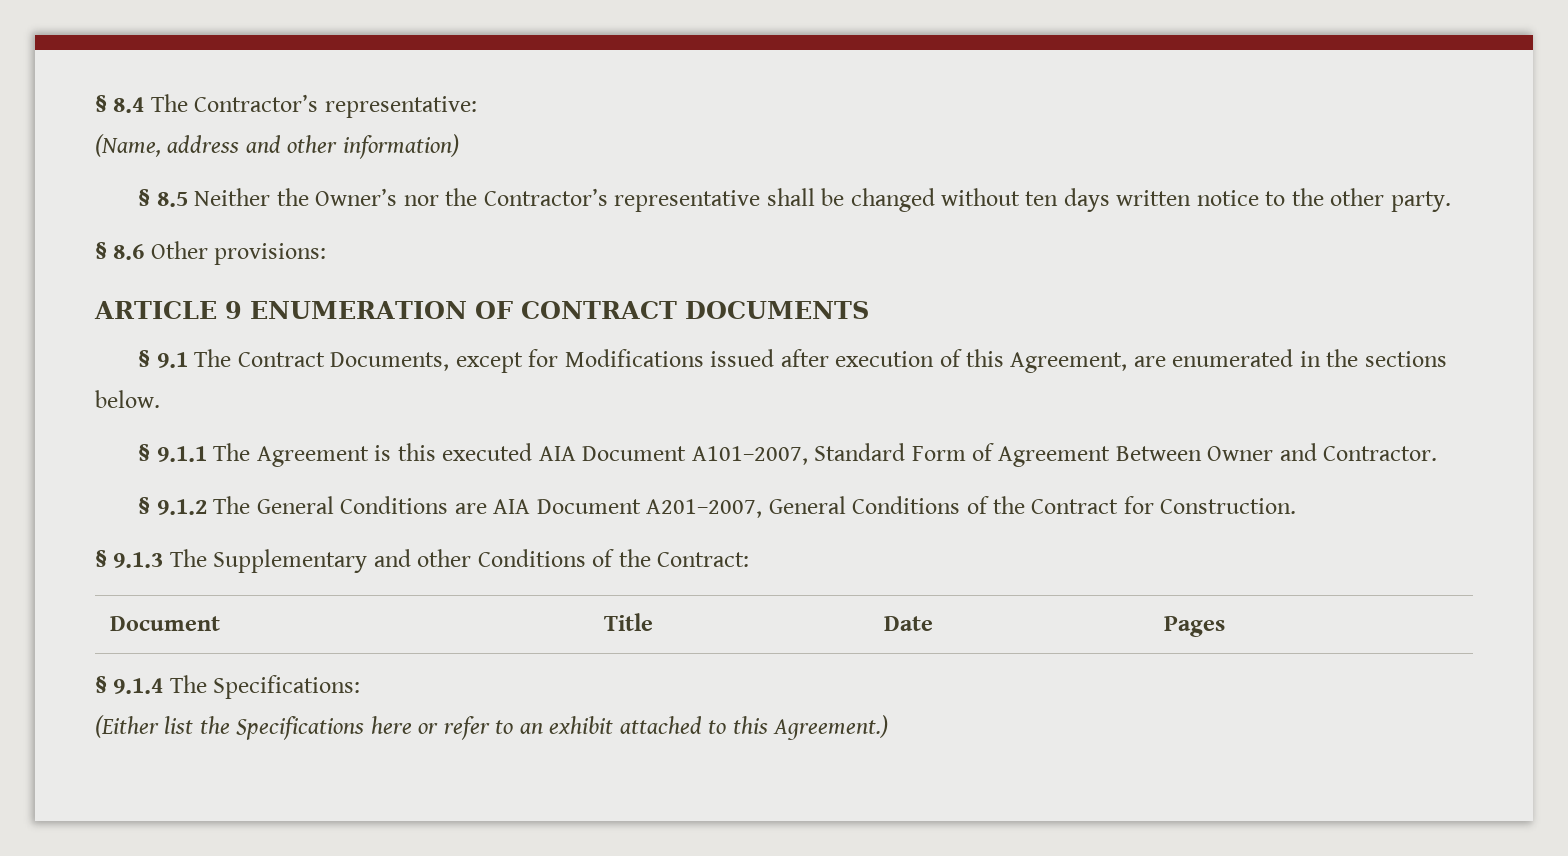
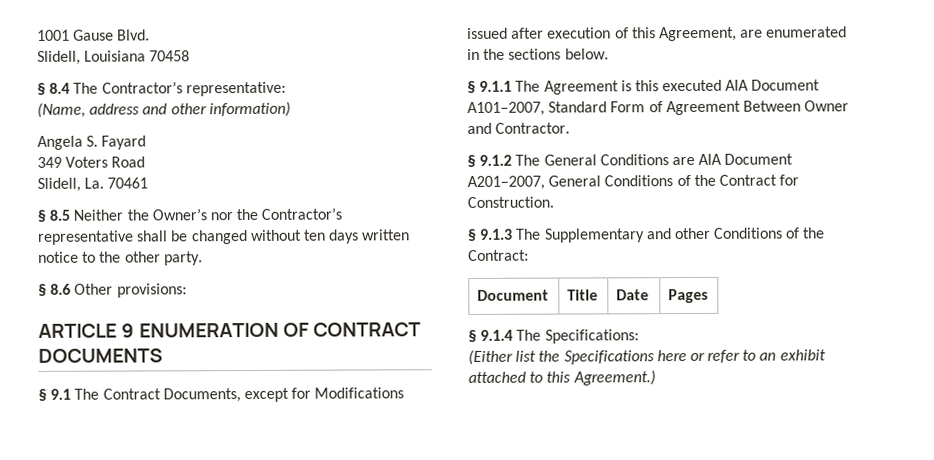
(95, 103) none -> [37,29,151,41] [37,50,191,65] 1001 Gause Blvd. // Slidell, Louisiana 70458 //
(459, 146) none -> [37,135,147,150] [37,156,146,168] [37,177,149,192] // Angela S. Fayard // 349 Voters Road // Slidell, La. 70461

